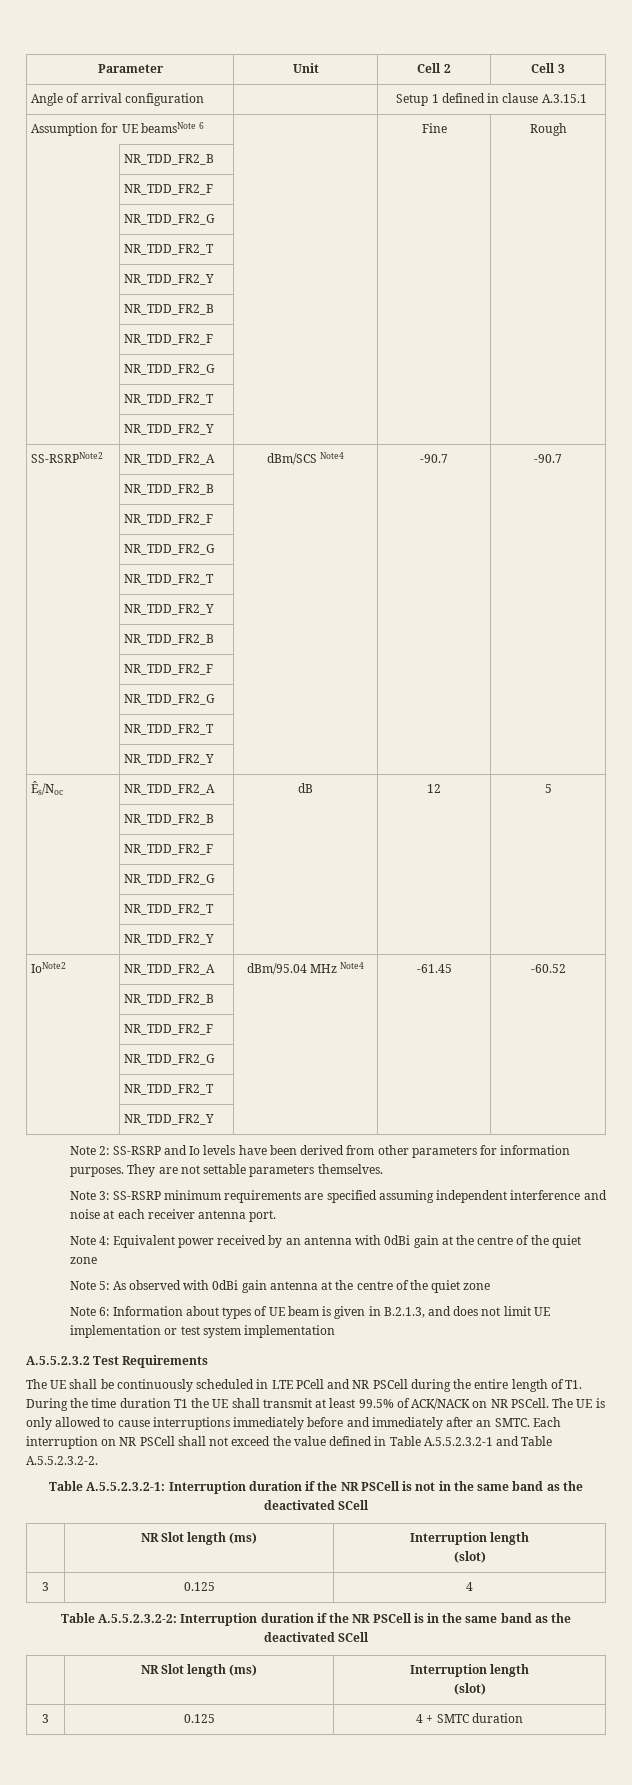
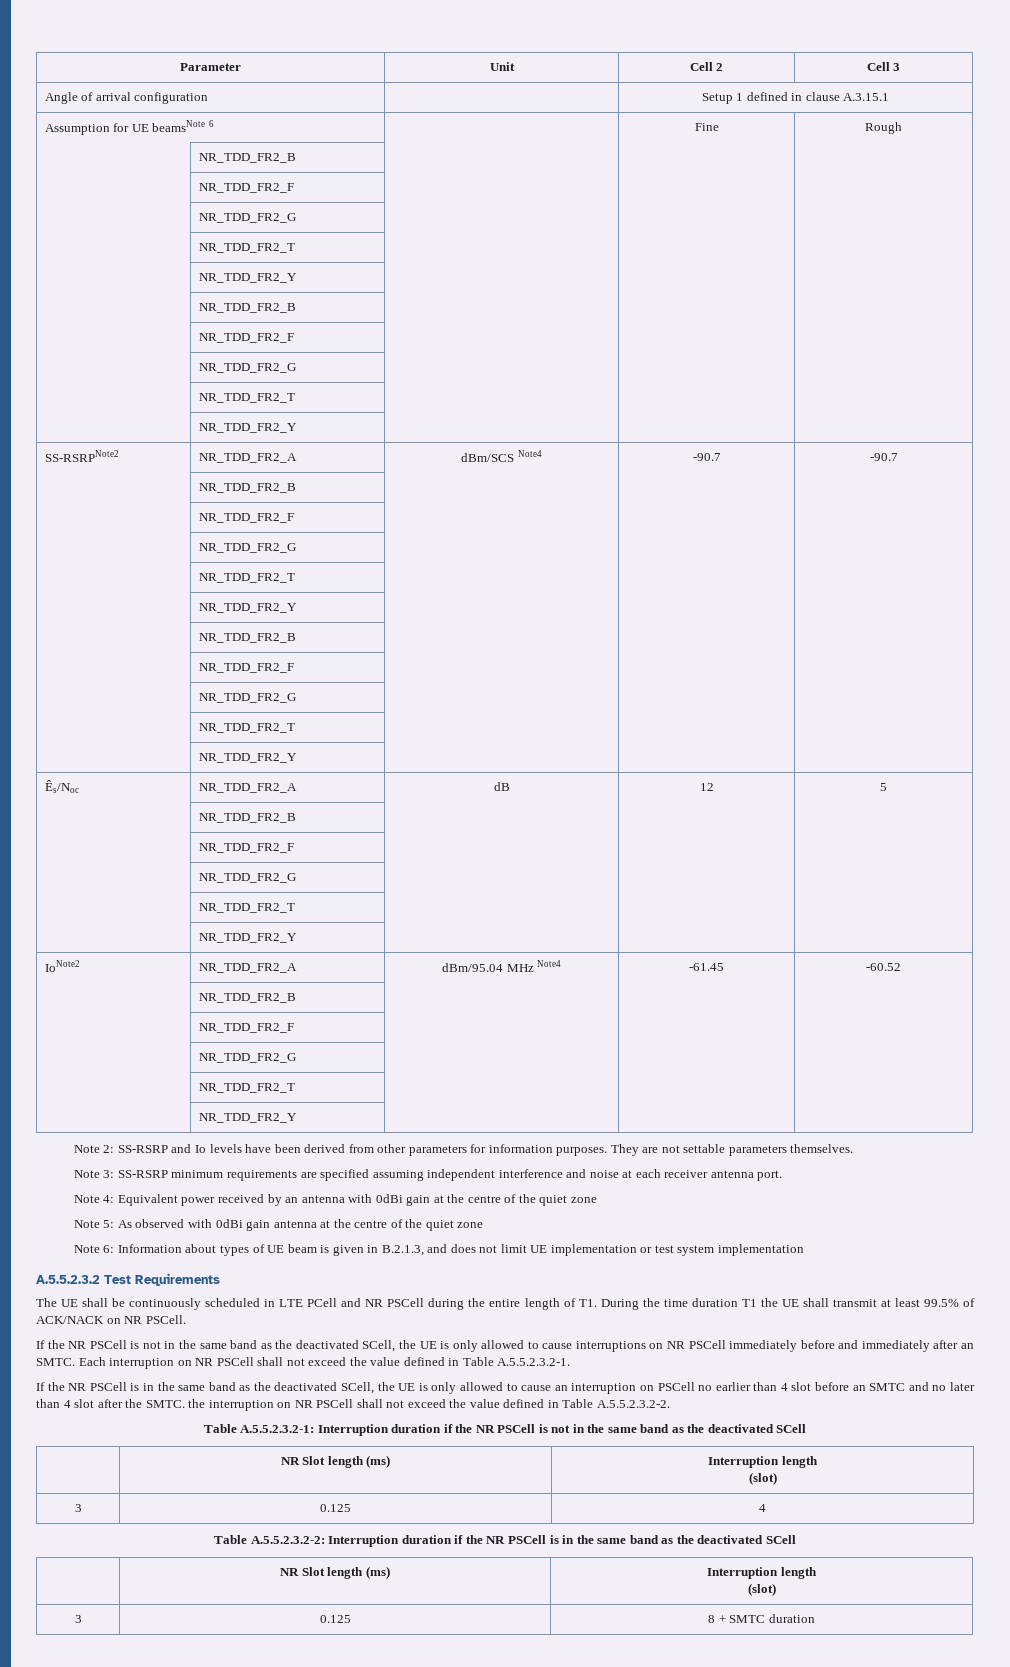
[552,1398,574,1408] The -> [36,1340,416,1352] // If the NR PSCell is not in the same band as the deactivated SCell, the
(230, 1423) none -> [649,1340,726,1349] on NR PSCell
[423,1436,520,1446] A.5.5.2.3.2-1 and -> [497,1358,571,1366] [36,1382,976,1394] [36,1399,559,1411] A.5.5.2.3.2-1. // If the NR PSCell is in the same band as the deactivated SCell, the UE is only allowed to cause an interruption on PSCell no earlier than 4 slot before an SMTC and no later than 4 slot after the SMTC. the interruption on NR PSCell shall not exceed the value defined in
[416,1714,424,1723] 4 -> [708,1615,716,1623] 8

